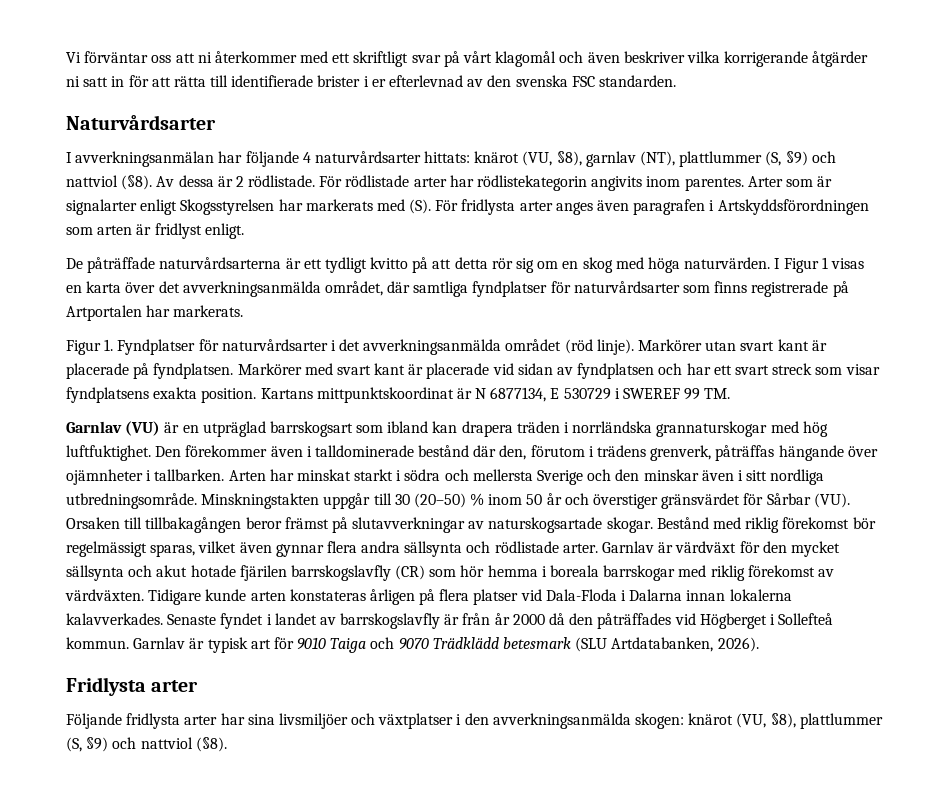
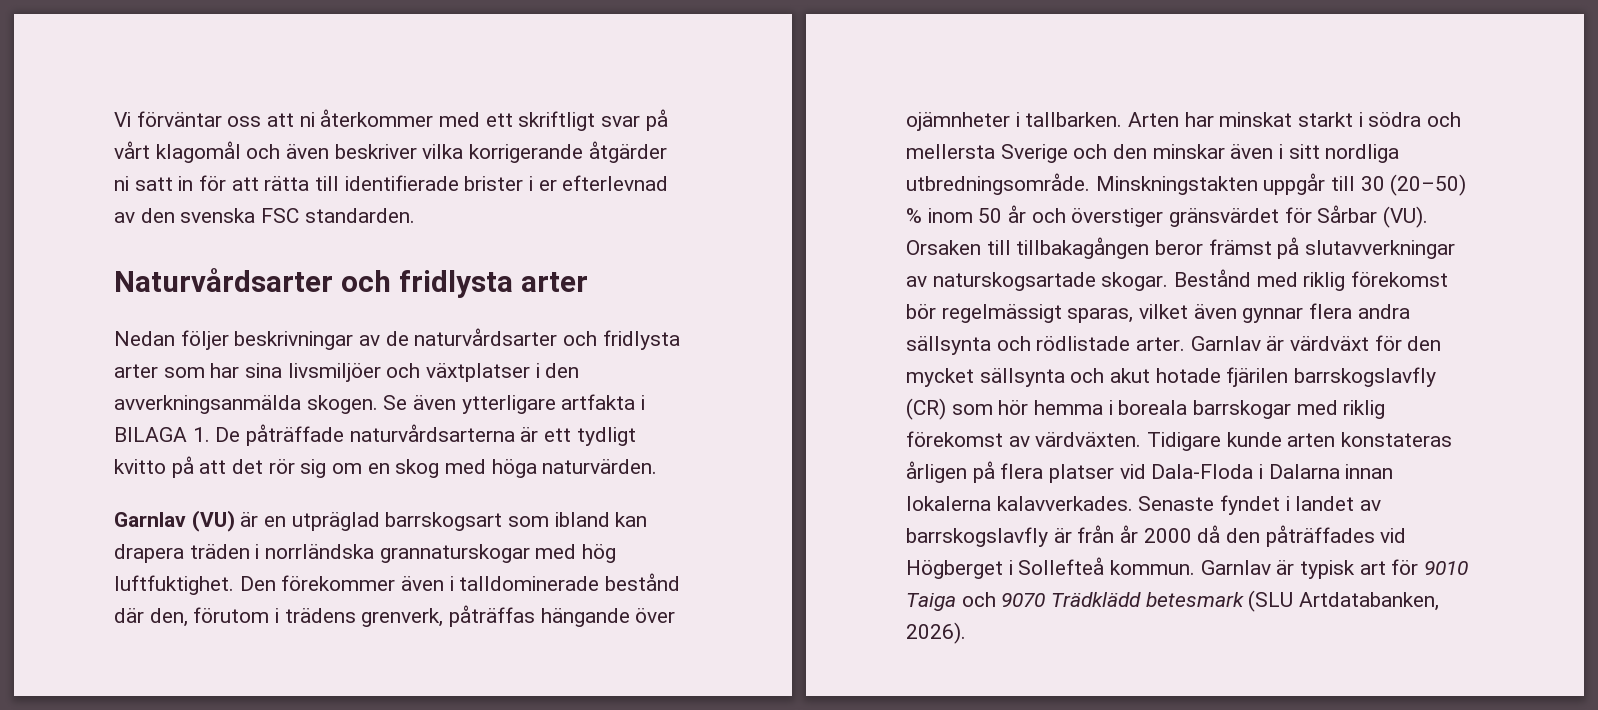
[66,151,836,167] [66,175,833,191] [66,199,869,215] [66,223,244,239] // I avverkningsanmälan har följande 4 naturvårdsarter hittats: knärot (VU, §8), garnlav (NT), plattlummer (S, §9) och nattviol (§8). Av dessa är 2 rödlistade. För rödlistade arter har rödlistekategorin angivits inom parentes. Arter som är signalarter enligt Skogsstyrelsen har markerats med (S). För fridlysta arter anges även paragrafen i Artskyddsförordningen som arten är fridlyst enligt. // -> [340,270,588,298] [114,328,680,350] [114,363,580,382] [114,394,646,414] [114,427,210,442] och fridlysta arter // Nedan följer beskrivningar av de naturvårdsarter och fridlysta arter som har sina livsmiljöer och växtplatser i den avverkningsanmälda skogen. Se även ytterligare artfakta i BILAGA 1.
[454,257,488,269] detta -> [232,459,264,474] det
[774,257,864,273] [66,281,849,297] [66,305,244,321] [66,339,827,355] [66,363,880,379] [66,387,731,403] I Figur 1 visas en karta över det avverkningsanmälda området, där samtliga fyndplatser för naturvårdsarter som finns registrerade på Artportalen har markerats. // Figur 1. Fyndplatser för naturvårdsarter i det avverkningsanmälda området (röd linje). Markörer utan svart kant är placerade på fyndplatsen. Markörer med svart kant är placerade vid sidan av fyndplatsen och har ett svart streck som visar fyndplatsens exakta position. Kartans mittpunktskoordinat är N 6877134, E 530729 i SWEREF 99 TM. -> (658, 466) none
[66,677,199,696] [66,713,883,729] [66,737,227,752] // Fridlysta arter // Följande fridlysta arter har sina livsmiljöer och växtplatser i den avverkningsanmälda skogen: knärot (VU, §8), plattlummer (S, §9) och nattviol (§8). -> (966, 633) none

